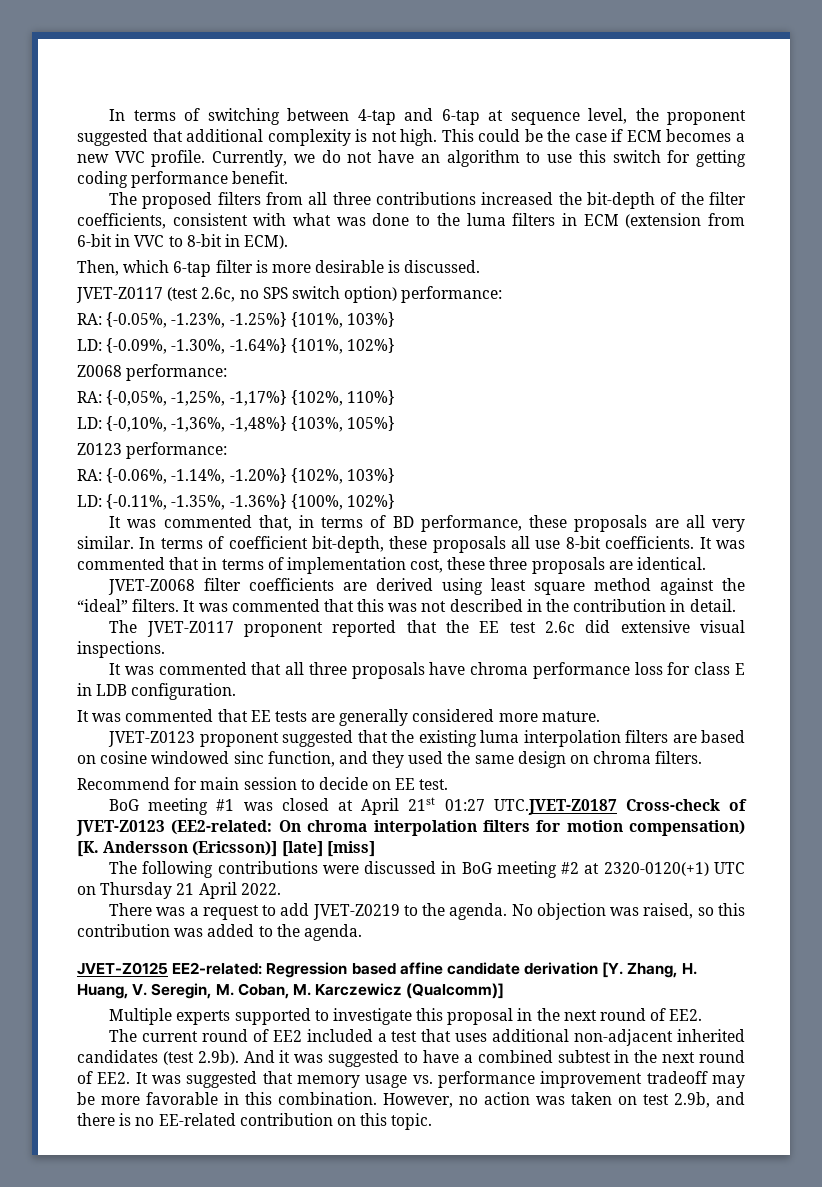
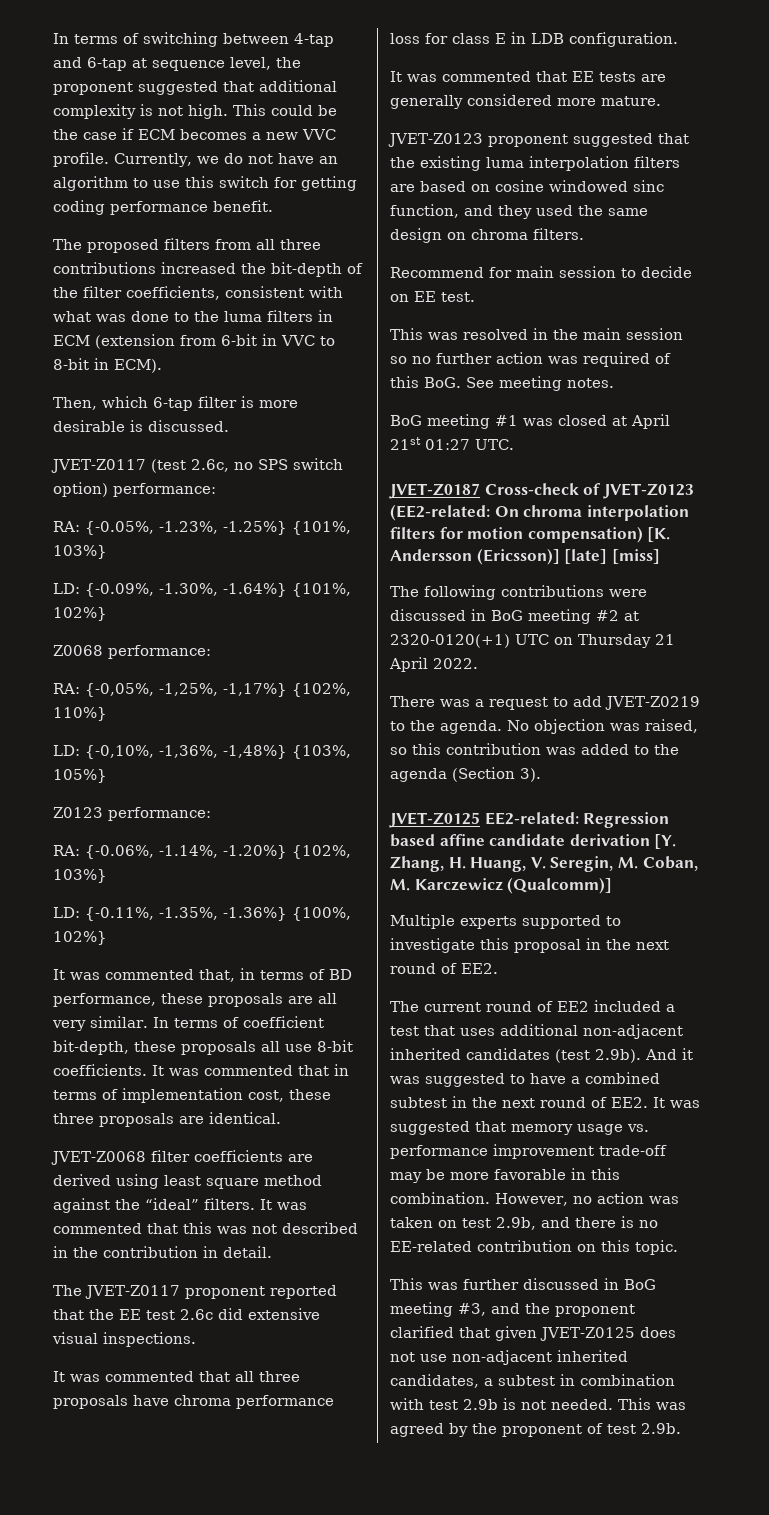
(449, 784) none -> [390,328,683,340] [390,352,671,367] [390,376,614,391] // This was resolved in the main session so no further action was required of this BoG. See meeting notes.
[493,799,617,815] UTC.JVET-Z0187 -> [475,439,514,450] [389,483,480,499] UTC. // JVET-Z0187
[303,924,362,941] agenda. -> [390,767,541,782] agenda (Section 3).
[646,1071,708,1084] tradeoff -> [599,1145,667,1156] trade-off
(433, 1121) none -> [390,1278,656,1290] [390,1302,635,1317] [390,1326,676,1341] [390,1350,628,1365] [390,1374,675,1388] [390,1398,686,1410] [390,1423,681,1437] // This was further discussed in BoG meeting #3, and the proponent clarified that given JVET-Z0125 does not use non-adjacent inherited candidates, a subtest in combination with test 2.9b is not needed. This was agreed by the proponent of test 2.9b.

